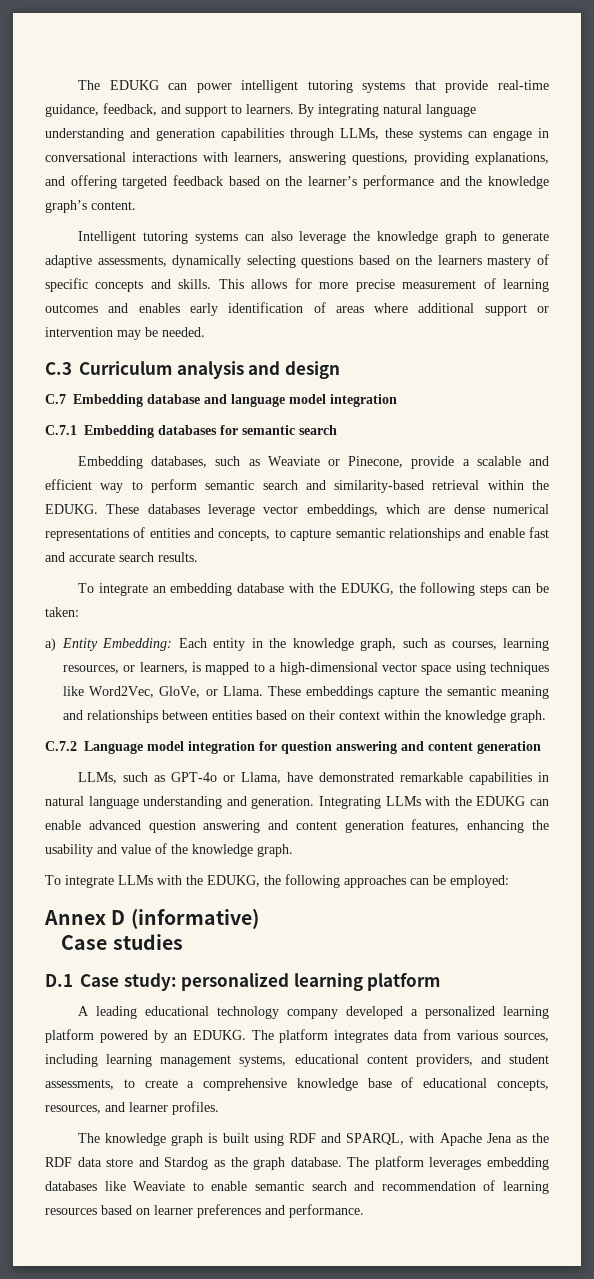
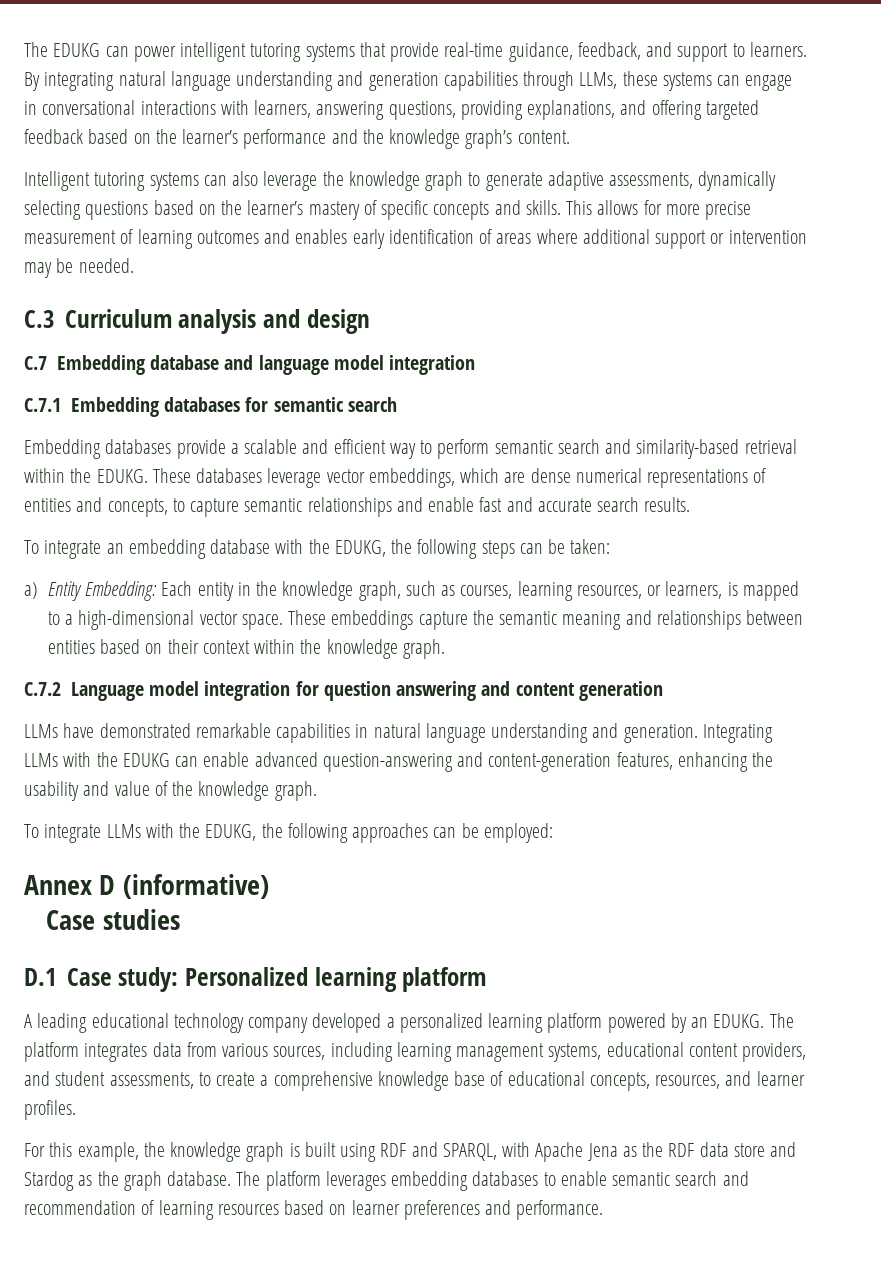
[437,255,482,265] learners -> [247,200,304,215] learner’s
[151,456,404,468] databases, such as Weaviate or Pinecone, -> [105,439,172,454] databases
[421,662,550,675] [63,686,263,698] space using techniques like Word2Vec, GloVe, or Llama. -> [241,614,283,630] space.
[77,772,281,784] LLMs, such as GPT-4o or Llama, -> [24,724,58,738] LLMs
[148,820,404,833] question answering and content generation -> [322,752,612,772] question-answering and content-generation
[181,973,290,991] personalized -> [184,967,308,986] Personalized
[77,1133,100,1143] The -> [24,1142,165,1162] For this example, the
[104,1181,186,1191] like Weaviate -> (539, 1178) none

